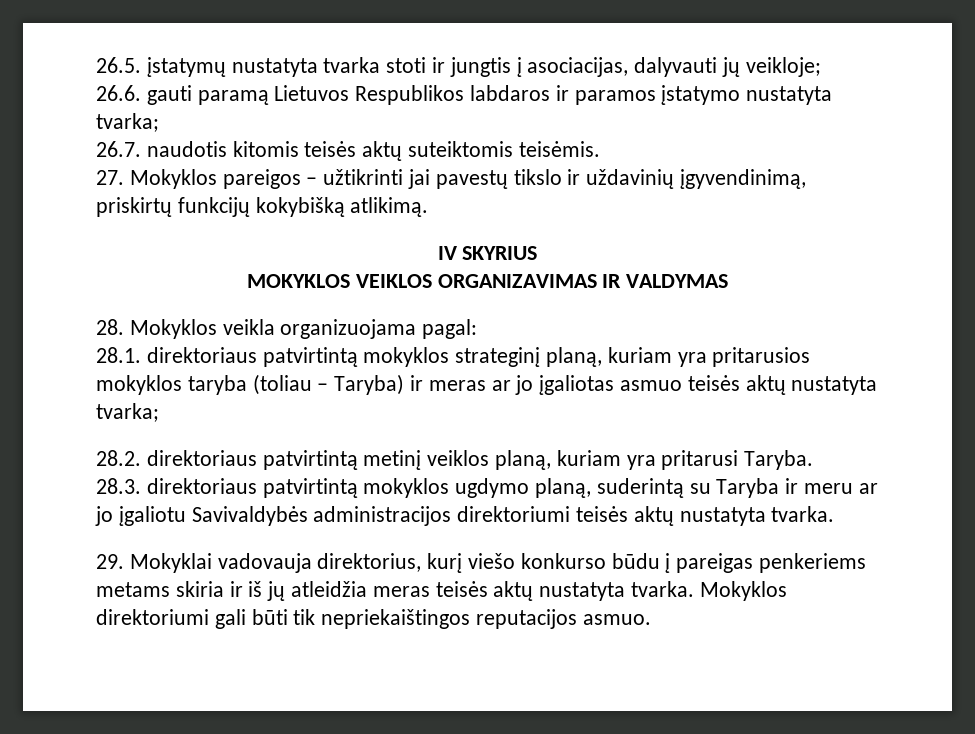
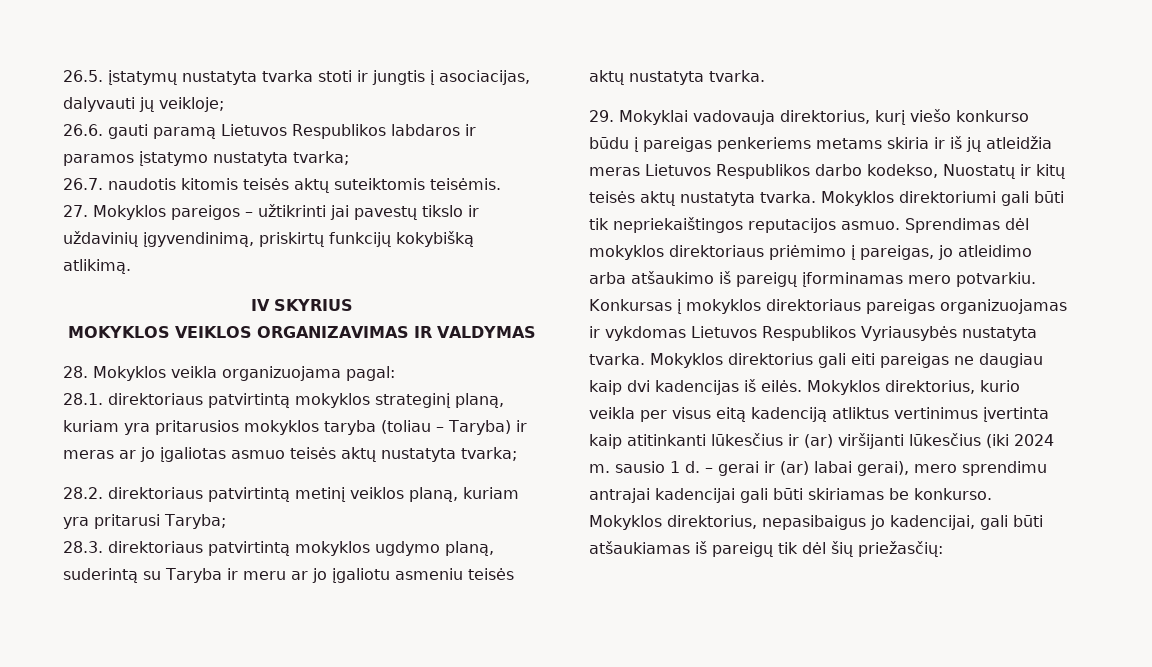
[744,450,814,470] Taryba. -> [164,514,226,529] Taryba;
[191,506,571,526] Savivaldybės administracijos direktoriumi -> [394,568,463,580] asmeniu
(430, 591) none -> [645,164,1065,179] Lietuvos Respublikos darbo kodekso, Nuostatų ir kitų
(651, 619) none -> [905,218,1029,233] [589,245,1032,260] [589,271,1036,287] [589,299,1067,314] [589,326,1037,341] [589,353,1043,368] [589,379,1020,395] [589,407,1049,422] [589,433,1054,449] [589,461,1047,476] [589,488,992,503] [589,515,1043,530] [589,541,943,557] Sprendimas dėl mokyklos direktoriaus priėmimo į pareigas, jo atleidimo arba atšaukimo iš pareigų įforminamas mero potvarkiu. Konkursas į mokyklos direktoriaus pareigas organizuojamas ir vykdomas Lietuvos Respublikos Vyriausybės nustatyta tvarka. Mokyklos direktorius gali eiti pareigas ne daugiau kaip dvi kadencijas iš eilės. Mokyklos direktorius, kurio veikla per visus eitą kadenciją atliktus vertinimus įvertinta kaip atitinkanti lūkesčius ir (ar) viršijanti lūkesčius (iki 2024 m. sausio 1 d. – gerai ir (ar) labai gerai), mero sprendimu antrajai kadencijai gali būti skiriamas be konkurso. Mokyklos direktorius, nepasibaigus jo kadencijai, gali būti atšaukiamas iš pareigų tik dėl šių priežasčių:

